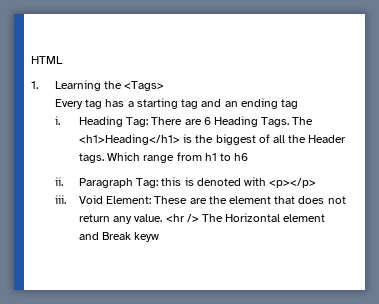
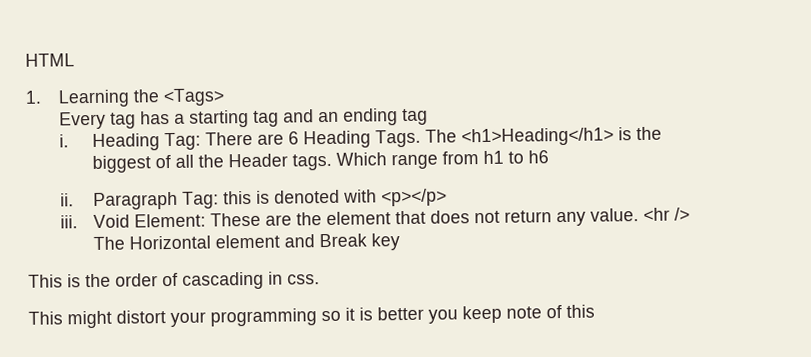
[134,232,160,242] keyw -> [370,233,400,251] [28,271,320,290] [28,304,595,329] key // This is the order of cascading in css. // This might distort your programming so it is better you keep note of this

